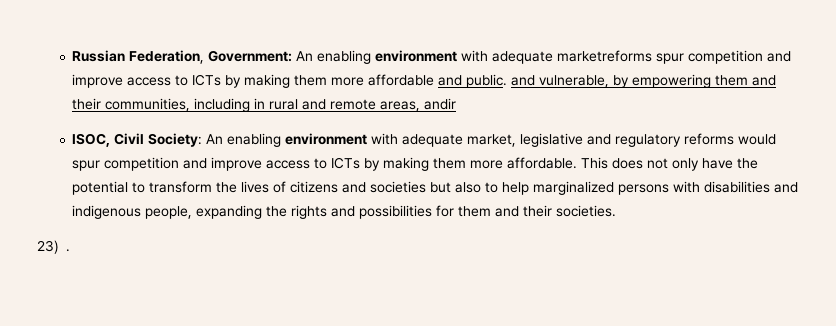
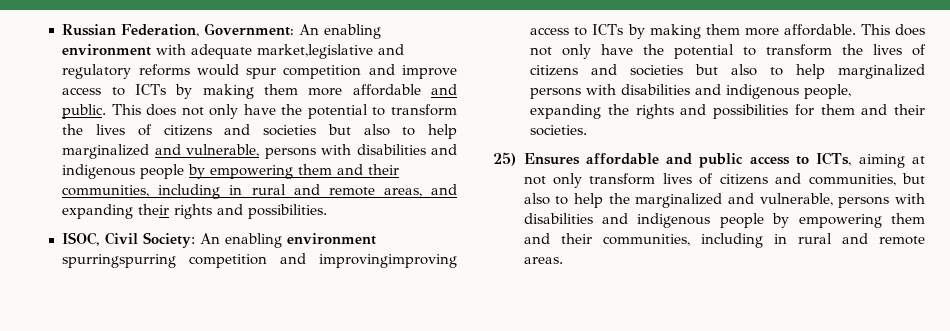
[557,50,653,62] marketreforms -> [257,44,405,59] [62,64,239,79] market,legislative and regulatory reforms would
[511,75,610,88] and vulnerable, -> [111,104,458,119] [62,124,458,139] [62,144,458,159] [62,164,185,179] This does not only have the potential to transform the lives of citizens and societies but also to help marginalized and vulnerable, persons with disabilities and indigenous people
[424,98,457,110] andir -> [431,184,458,195] [62,204,328,219] and expanding their rights and possibilities.
[371,133,777,147] [72,157,263,171] with adequate market, legislative and regulatory reforms would spur competition and improve -> [62,253,457,268] spurringspurring competition and improvingimproving
[37,240,70,254] 23) . -> [493,152,925,168] [523,173,925,188] [523,193,925,208] [523,213,925,228] [523,233,925,248] [523,257,563,264] 25) Ensures affordable and public access to ICTs, aiming at not only transform lives of citizens and communities, but also to help the marginalized and vulnerable, persons with disabilities and indigenous people by empowering them and their communities, including in rural and remote areas.

